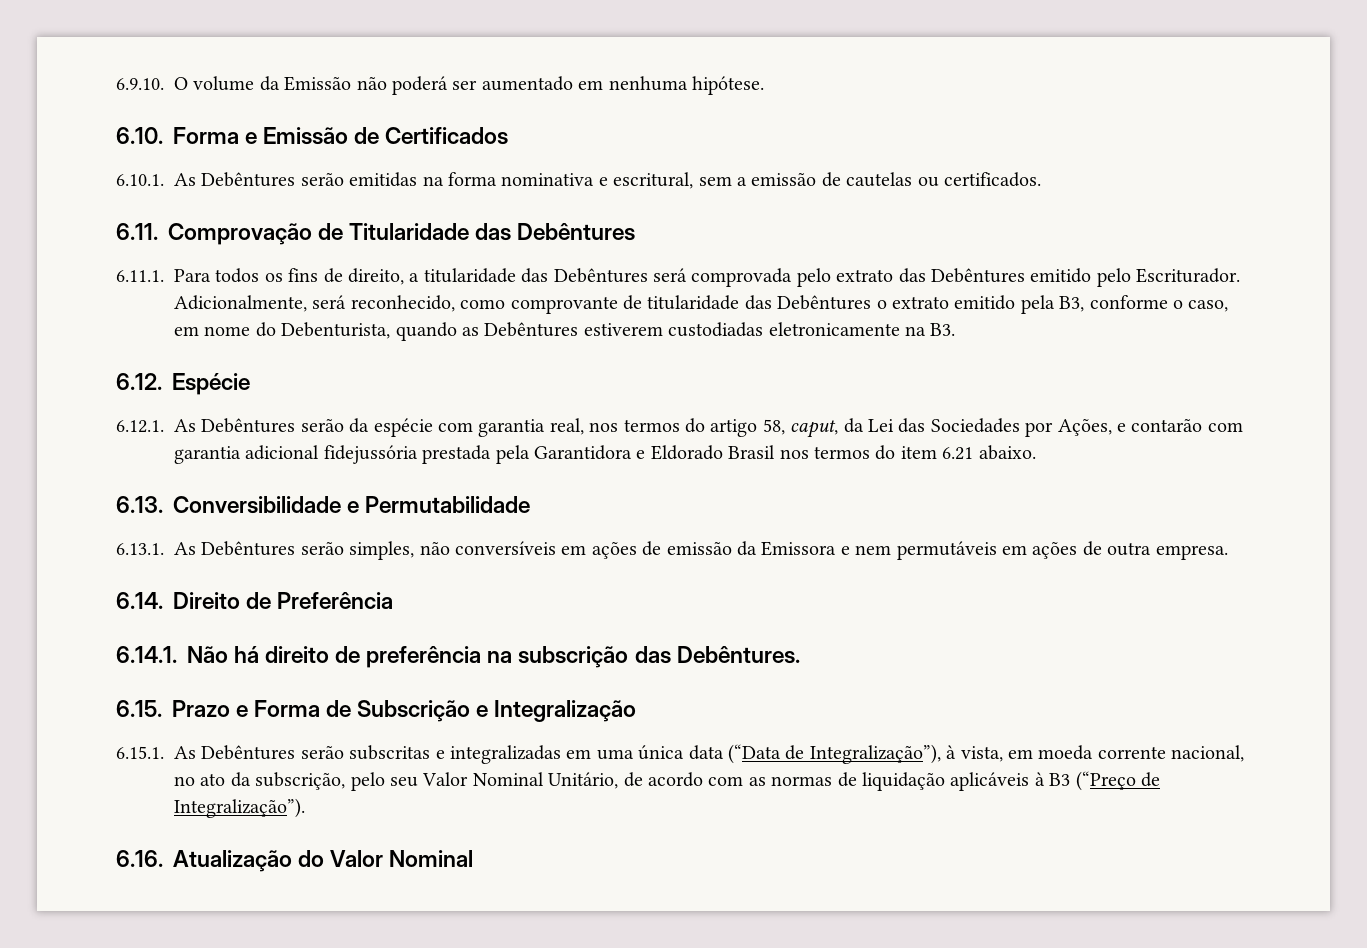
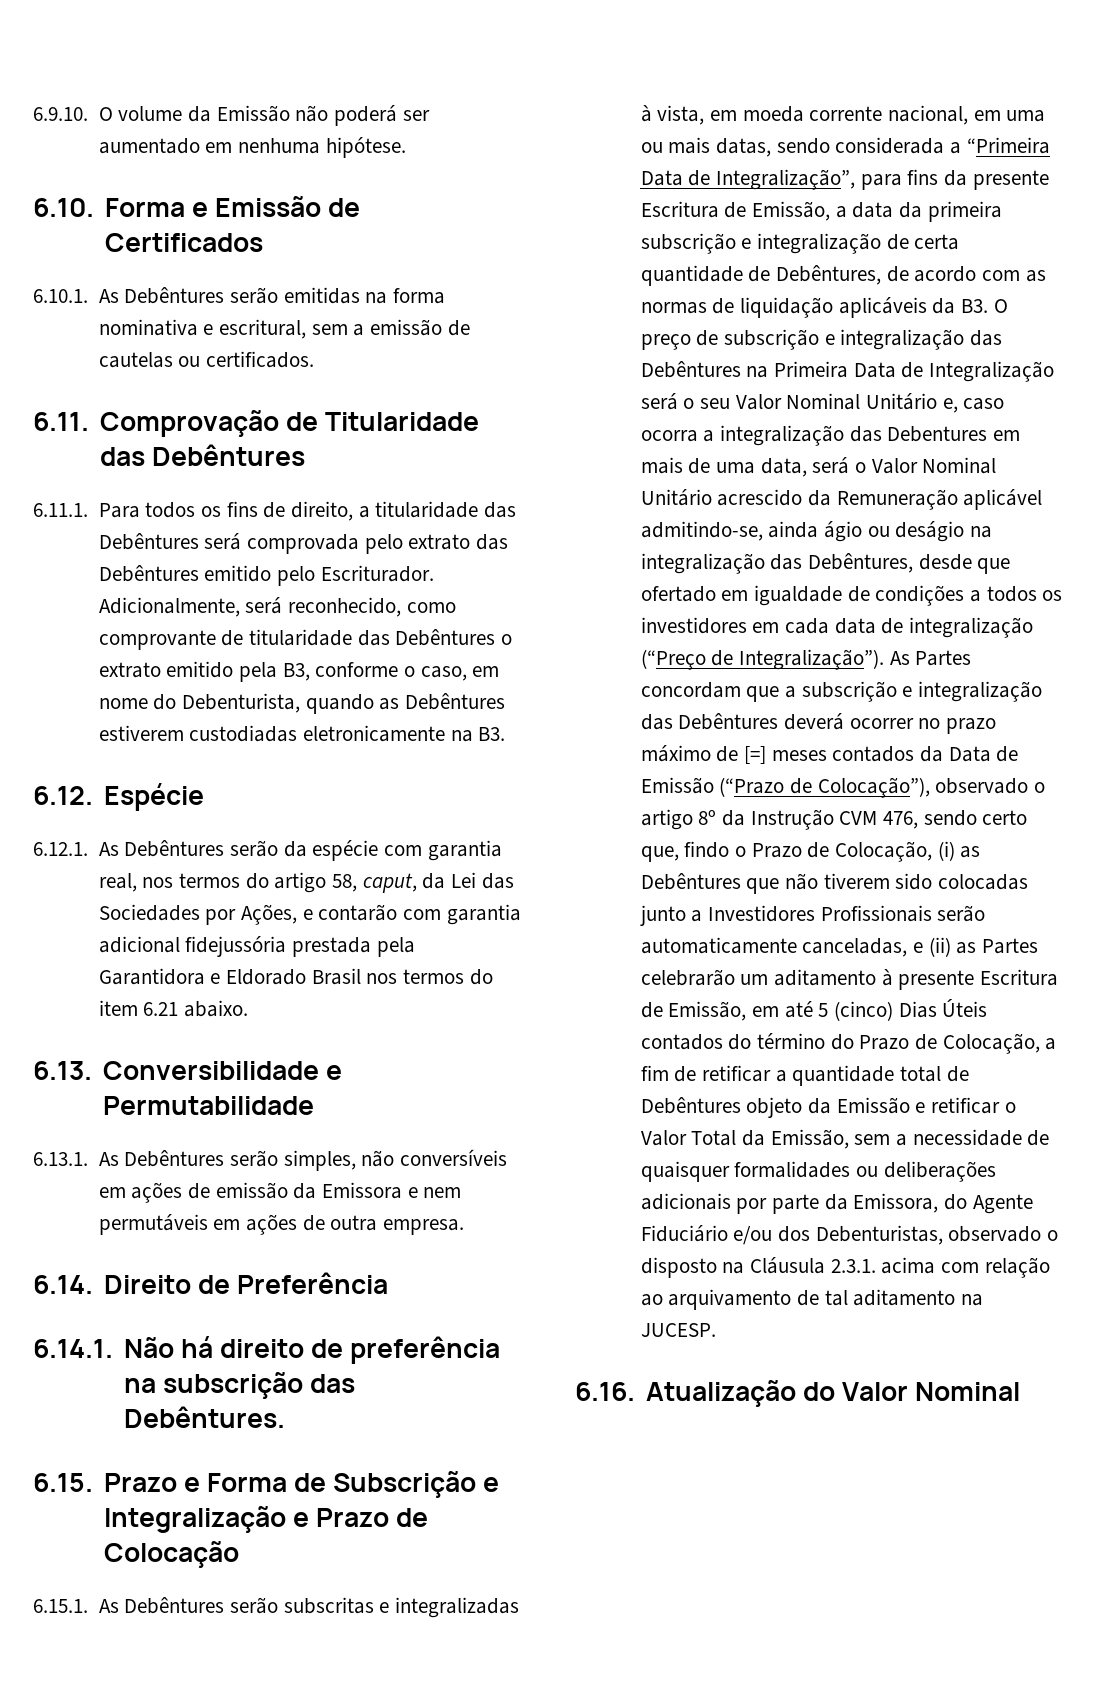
(637, 711) none -> [292,1508,428,1527] [103,1541,239,1568] e Prazo de Colocação
[566,744,941,764] em uma única data (“Data de Integralização”), -> (519, 1607) none
[174,772,619,791] no ato da subscrição, pelo seu Valor Nominal Unitário, -> [973,110,1046,122] [640,137,1050,157] [640,169,1049,190] [640,201,1002,222] [640,233,960,254] [640,265,881,286] em uma ou mais datas, sendo considerada a “Primeira Data de Integralização”, para fins da presente Escritura de Emissão, a data da primeira subscrição e integralização de certa quantidade de Debêntures,
[1034,771,1160,791] [174,798,305,818] à B3 (“Preço de Integralização”). -> [932,298,1008,314] [640,329,1002,350] [640,361,1054,382] [640,393,1005,413] [640,425,1020,446] [640,457,997,477] [640,489,1043,510] [640,521,992,542] [640,553,1011,574] [640,585,1063,606] [640,617,1033,638] [640,649,972,670] [640,681,1042,702] [640,713,996,734] [640,745,1019,764] [640,777,1045,798] [640,809,1028,830] [640,841,981,862] [640,873,1028,894] [639,905,986,926] [640,937,1038,957] [640,969,1058,990] [640,999,988,1021] [640,1033,1057,1054] [640,1065,969,1086] [640,1097,1016,1118] [640,1129,1050,1149] [640,1161,996,1182] [640,1193,1033,1214] [640,1225,1058,1245] [640,1257,1050,1278] [640,1289,983,1310] [640,1323,716,1337] da B3. O preço de subscrição e integralização das Debêntures na Primeira Data de Integralização será o seu Valor Nominal Unitário e, caso ocorra a integralização das Debentures em mais de uma data, será o Valor Nominal Unitário acrescido da Remuneração aplicável admitindo-se, ainda ágio ou deságio na integralização das Debêntures, desde que ofertado em igualdade de condições a todos os investidores em cada data de integralização (“Preço de Integralização”). As Partes concordam que a subscrição e integralização das Debêntures deverá ocorrer no prazo máximo de [=] meses contados da Data de Emissão (“Prazo de Colocação”), observado o artigo 8º da Instrução CVM 476, sendo certo que, findo o Prazo de Colocação, (i) as Debêntures que não tiverem sido colocadas junto a Investidores Profissionais serão automaticamente canceladas, e (ii) as Partes celebrarão um aditamento à presente Escritura de Emissão, em até 5 (cinco) Dias Úteis contados do término do Prazo de Colocação, a fim de retificar a quantidade total de Debêntures objeto da Emissão e retificar o Valor Total da Emissão, sem a necessidade de quaisquer formalidades ou deliberações adicionais por parte da Emissora, do Agente Fiduciário e/ou dos Debenturistas, observado o disposto na Cláusula 2.3.1. acima com relação ao arquivamento de tal aditamento na JUCESP.

